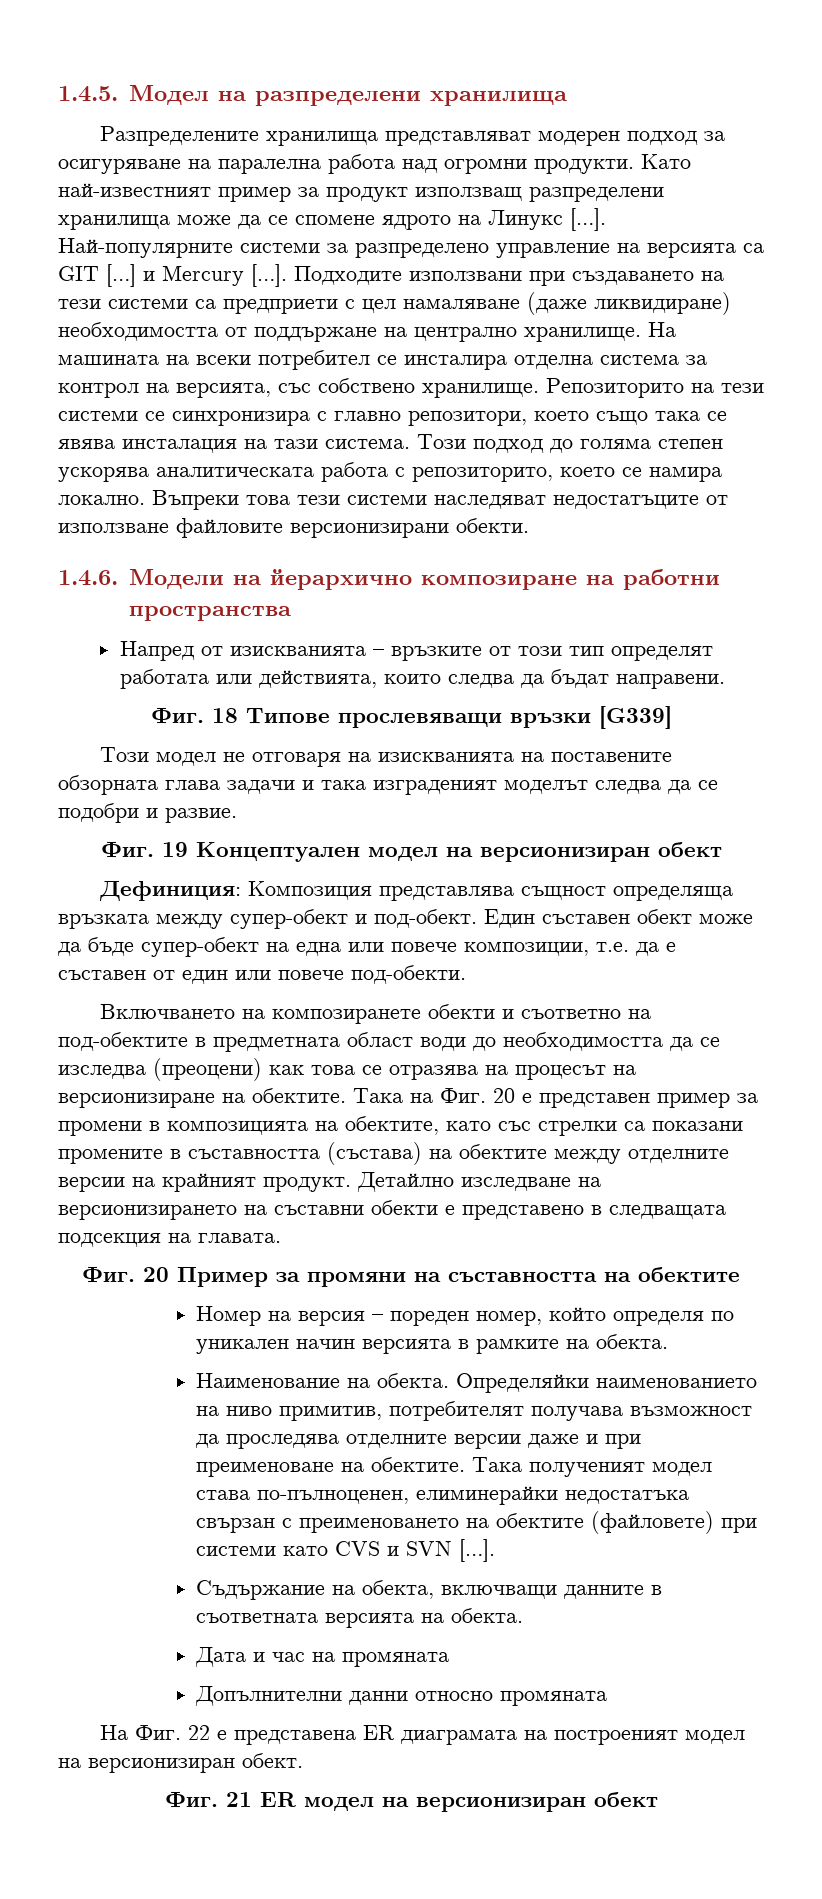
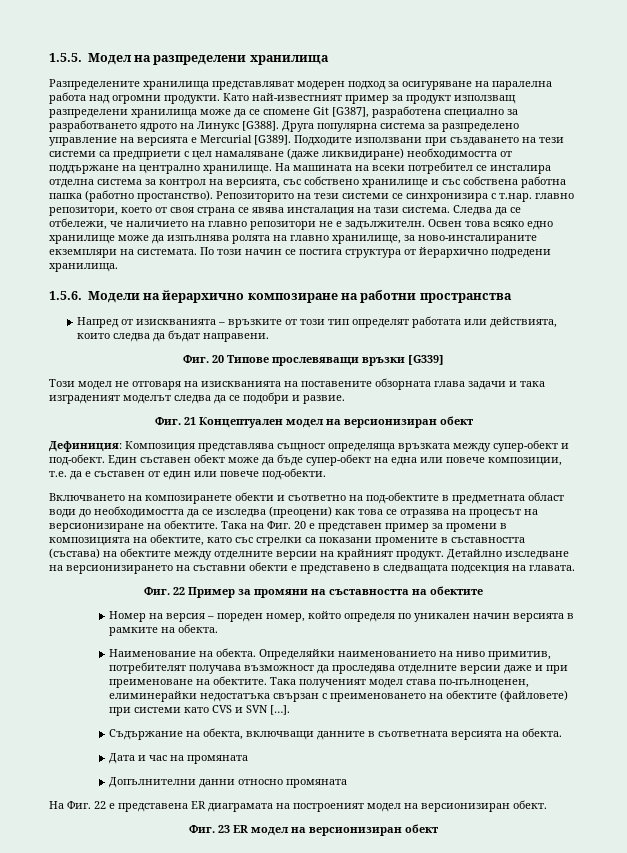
[58,86,118,102] 1.4.5. -> [49,53,82,62] 1.5.5.
[382,208,606,231] [58,238,320,258] ядрото на Линукс […]. Най-популярните системи -> [313,106,518,118] [49,120,425,132] Git [G387], разработена специално за разработването ядрото на Линукс [G388]. Друга популярна система
[743,243,764,253] [58,264,287,287] са GIT […] и Mercury […]. -> [191,135,291,145] е Mercurial [G389].
[422,383,539,398] хранилище. -> [362,176,566,188] [49,190,213,202] хранилище и със собствена работна папка (работно простанство).
(327, 416) none -> [499,193,532,202] т.нар.
[596,411,700,425] също така -> [155,207,235,216] от своя страна
[417,434,723,453] [58,462,722,482] [58,490,728,510] [58,518,529,538] [58,570,118,586] Този подход до голяма степен ускорява аналитическата работа с репозиторито, което се намира локално. Въпреки това тези системи наследяват недостатъците от използване файловите версионизирани обекти. // 1.4.6. -> [453,205,521,216] [49,218,553,230] [49,235,537,244] [49,247,551,258] [49,263,118,272] [49,291,82,300] Следва да се отбележи, че наличието на главно репозитори не е задължителн. Освен това всяко едно хранилище може да изпълнява ролята на главно хранилище, за ново-инсталираните екземпляри на системата. По този начин се постига структура от йерархично подредени хранилища. // 1.5.6.
[211,708,238,723] 18 -> [212,355,224,363] 20
[161,842,188,857] 19 -> [183,417,196,425] 21
[143,1267,169,1282] 20 -> [173,587,185,595] 22
[225,1792,252,1807] 21 -> [218,825,230,833] 23

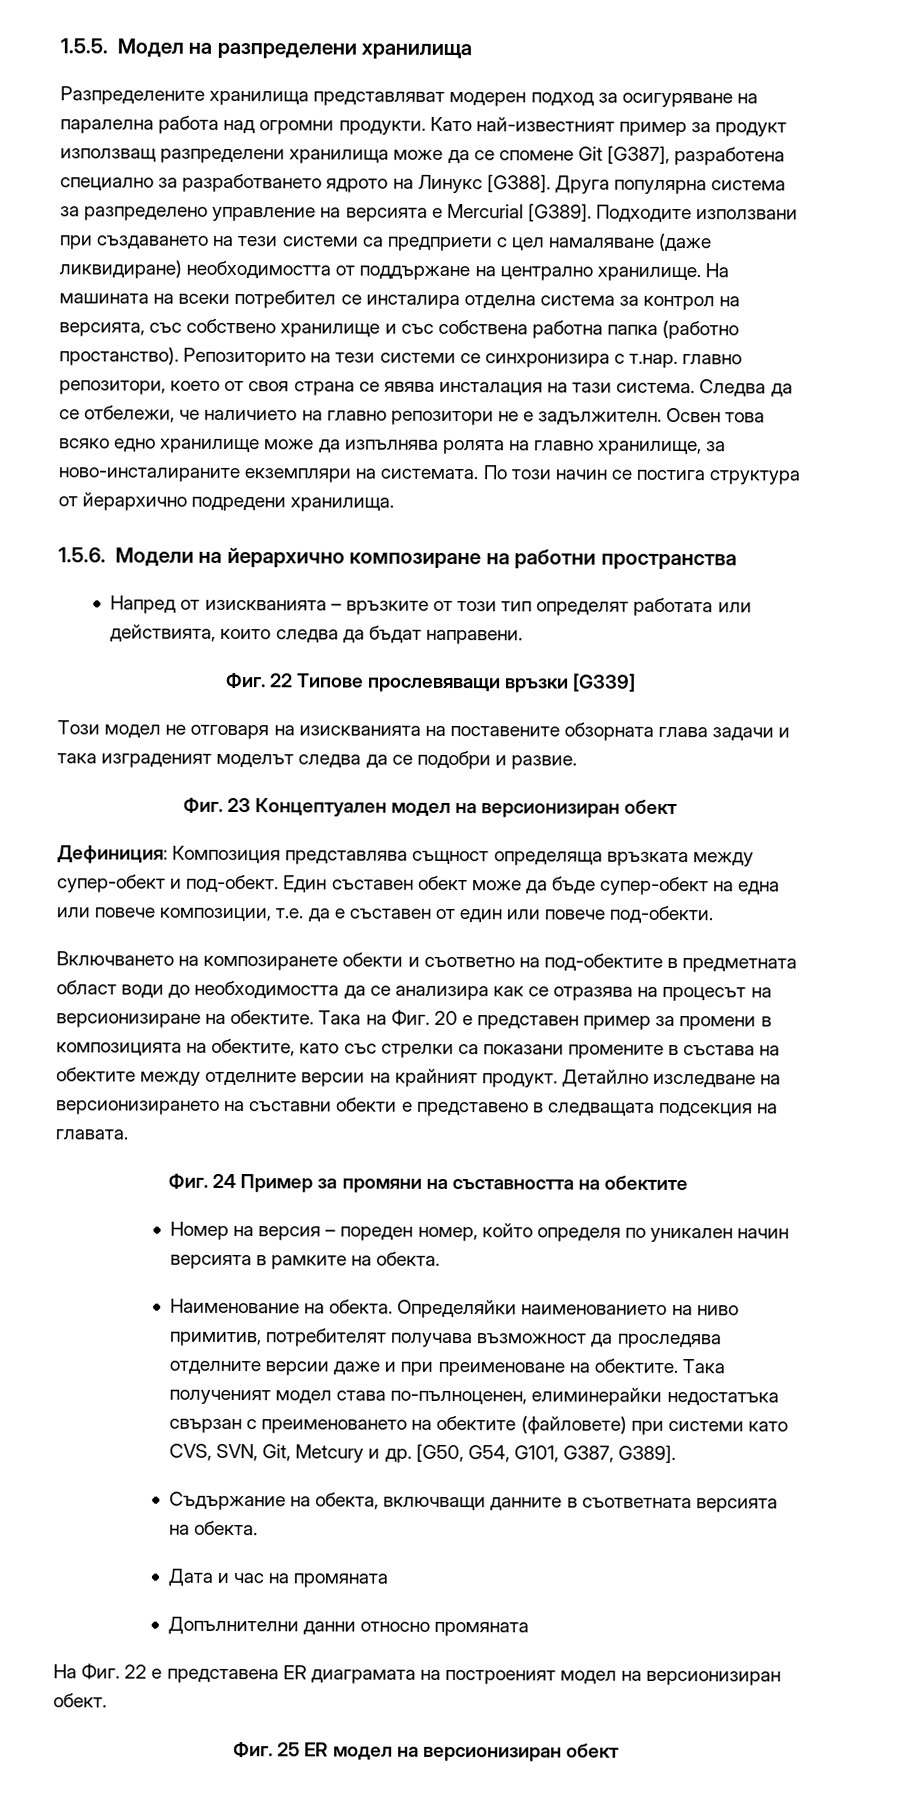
[212,355,224,363] 20 -> [269,673,293,688] 22
[183,417,196,425] 21 -> [226,797,251,813] 23
[216,506,383,518] изследва (преоцени) как това -> [394,985,524,1001] анализира как
[451,537,525,543] [49,548,100,559] съставността (състава) -> [683,1045,756,1056] състава
[173,587,185,595] 22 -> [212,1173,237,1189] 24
[212,705,291,715] CVS и SVN […]. -> [168,1443,677,1464] CVS, SVN, Git, Metcury и др. [G50, G54, G101, G387, G389].
[218,825,230,833] 23 -> [277,1742,301,1757] 25

